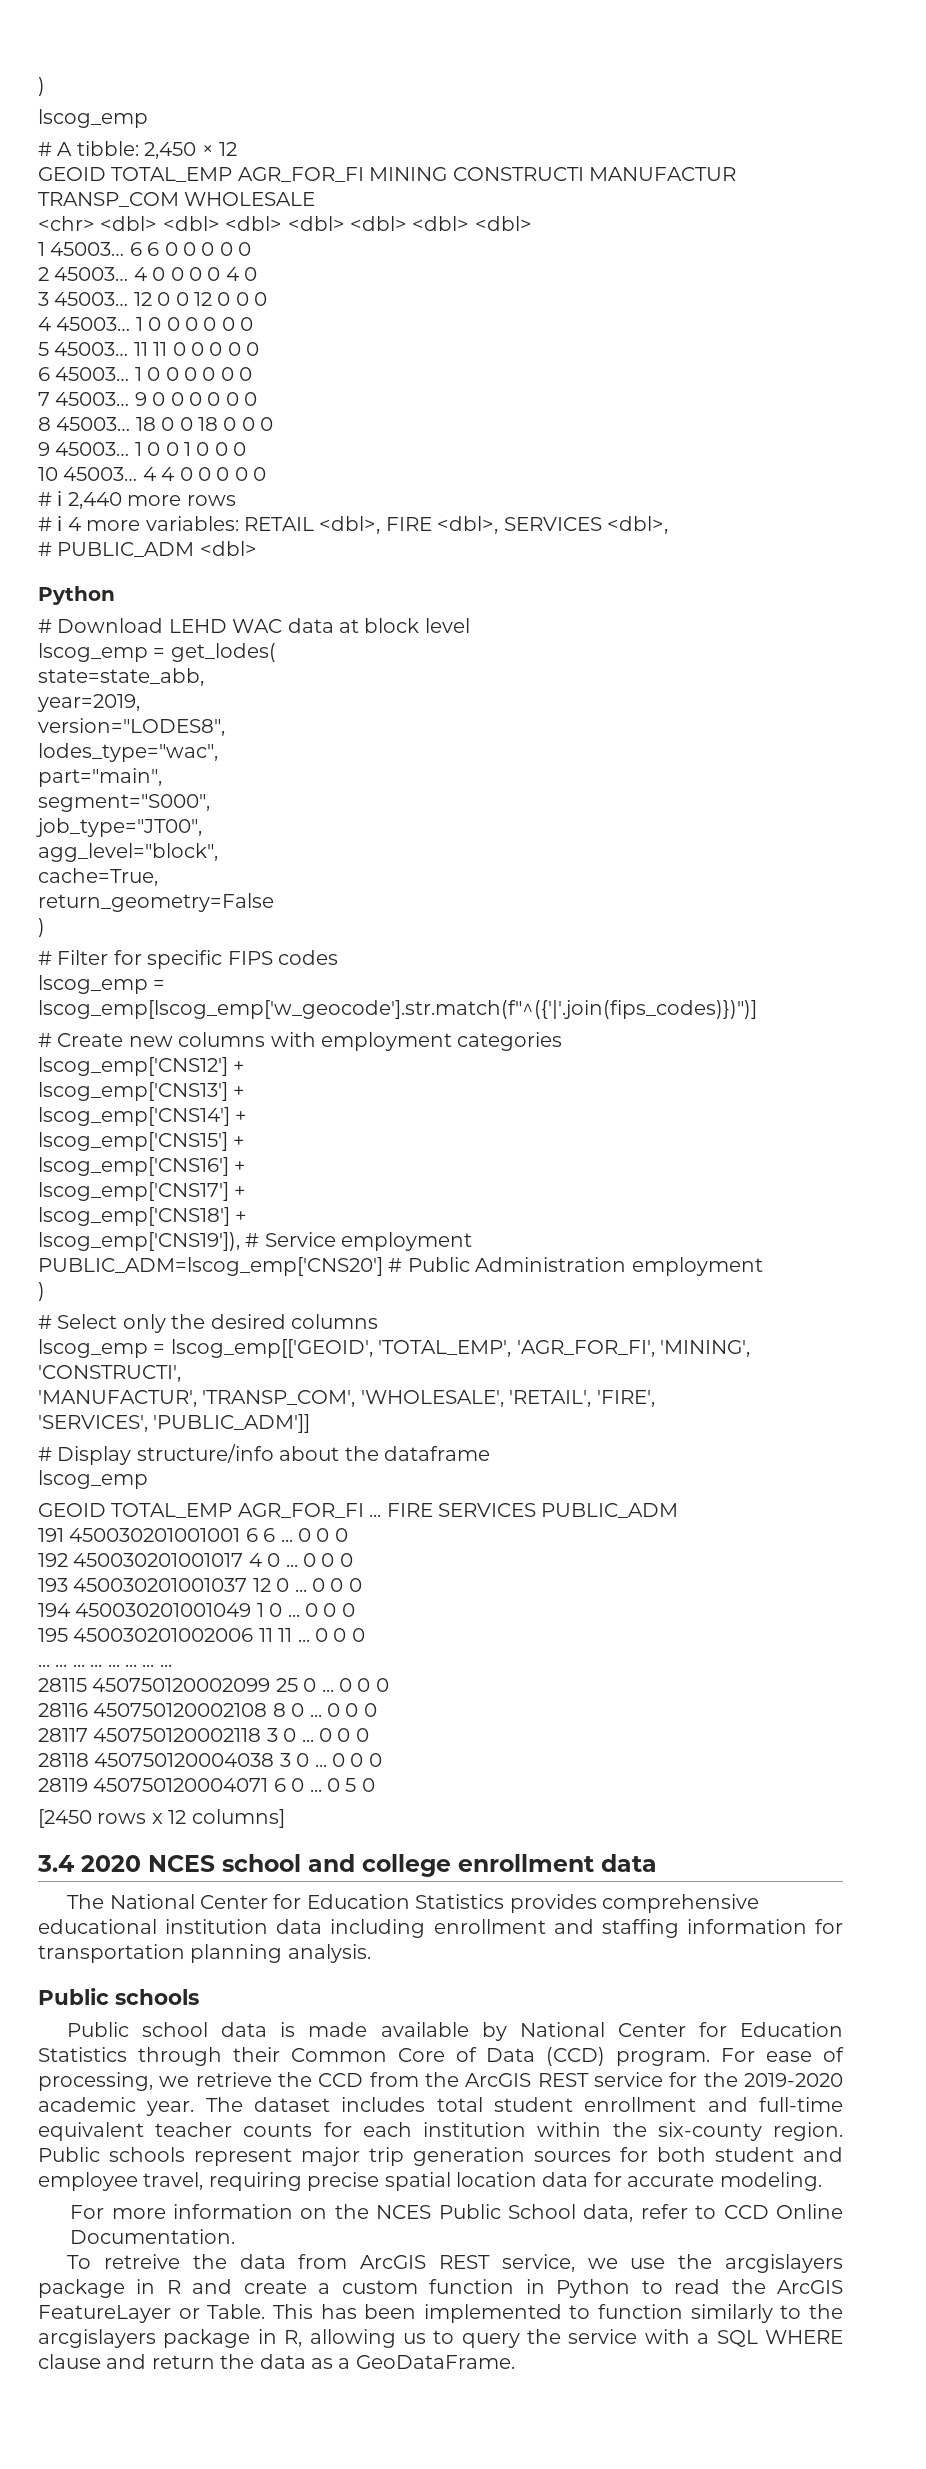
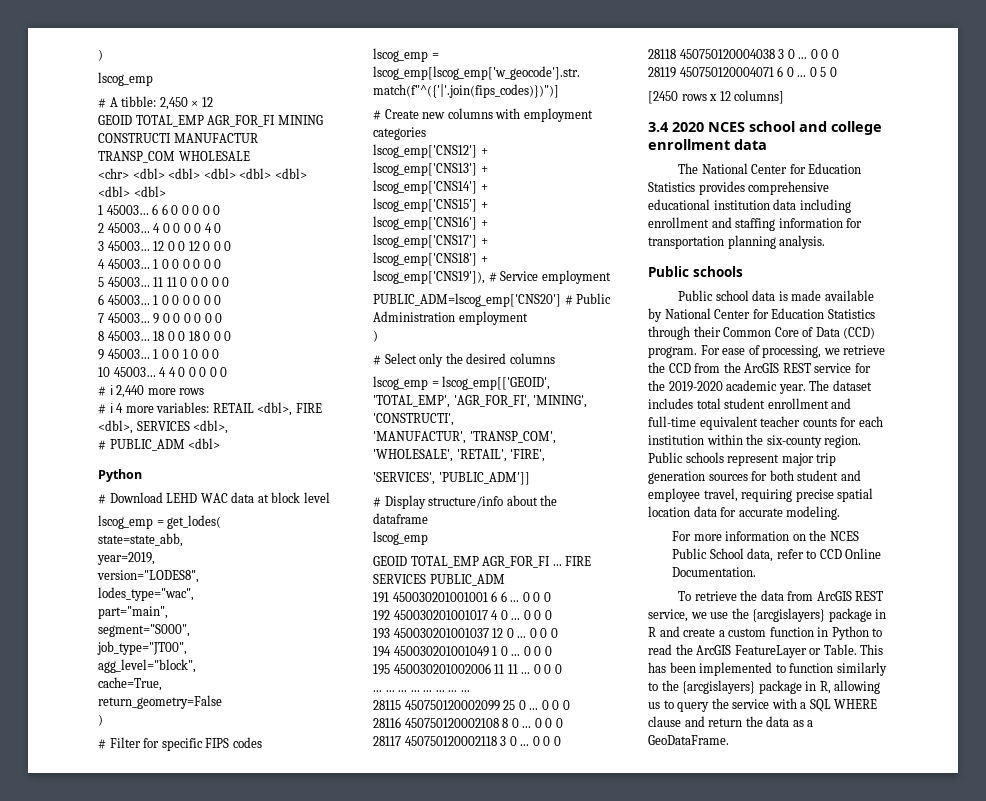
[103,2254,180,2269] retreive -> [694,591,737,601] retrieve
[725,2254,844,2273] arcgislayers -> [752,608,826,622] {arcgislayers}
[38,2329,156,2348] arcgislayers -> [682,680,756,694] {arcgislayers}

